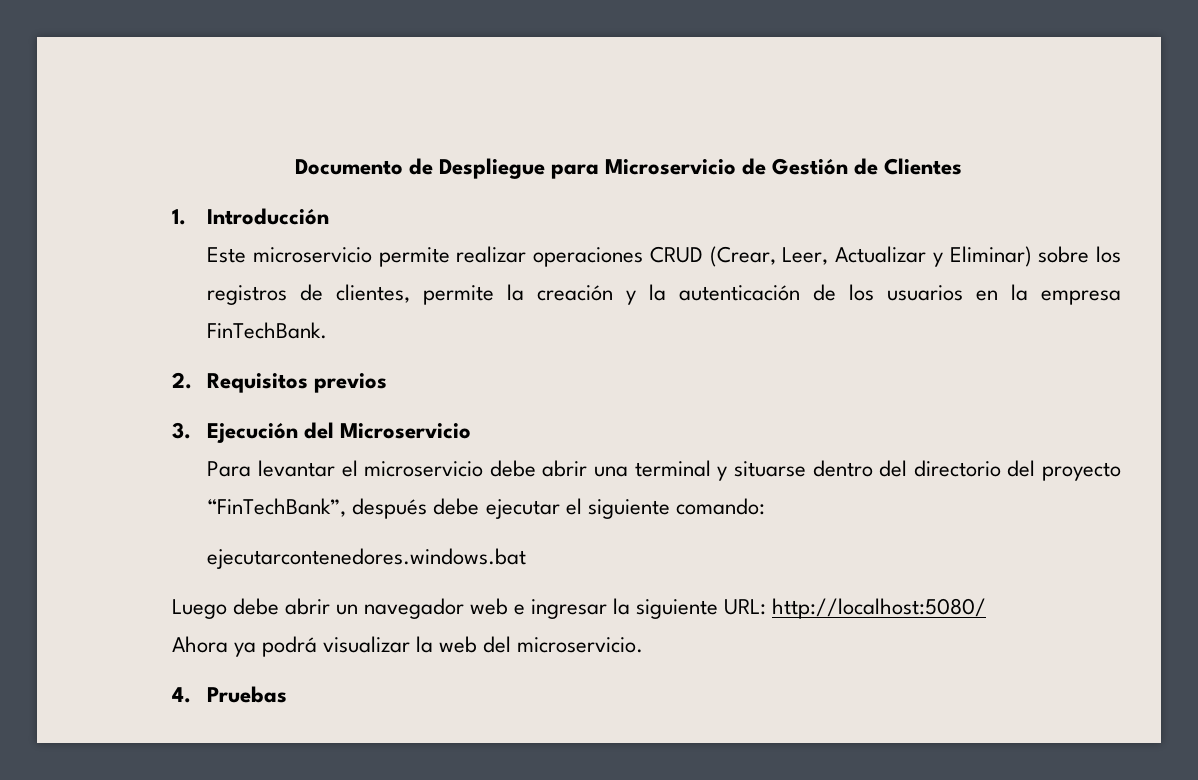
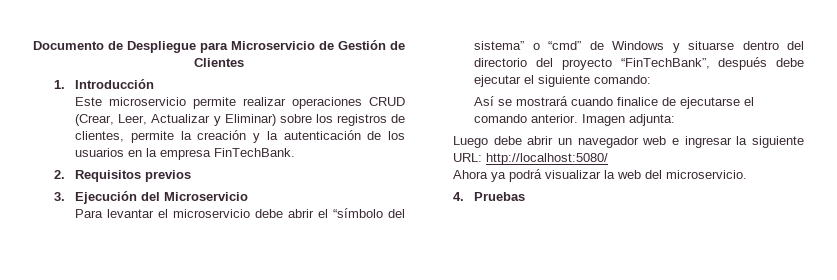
[594,460,711,477] una terminal -> [318,208,406,218] [474,41,665,50] el “símbolo del sistema” o “cmd” de Windows
[207,548,527,569] ejecutarcontenedores.windows.bat -> [474,96,755,109] [474,114,676,126] Así se mostrará cuando finalice de ejecutarse el comando anterior. Imagen adjunta:

